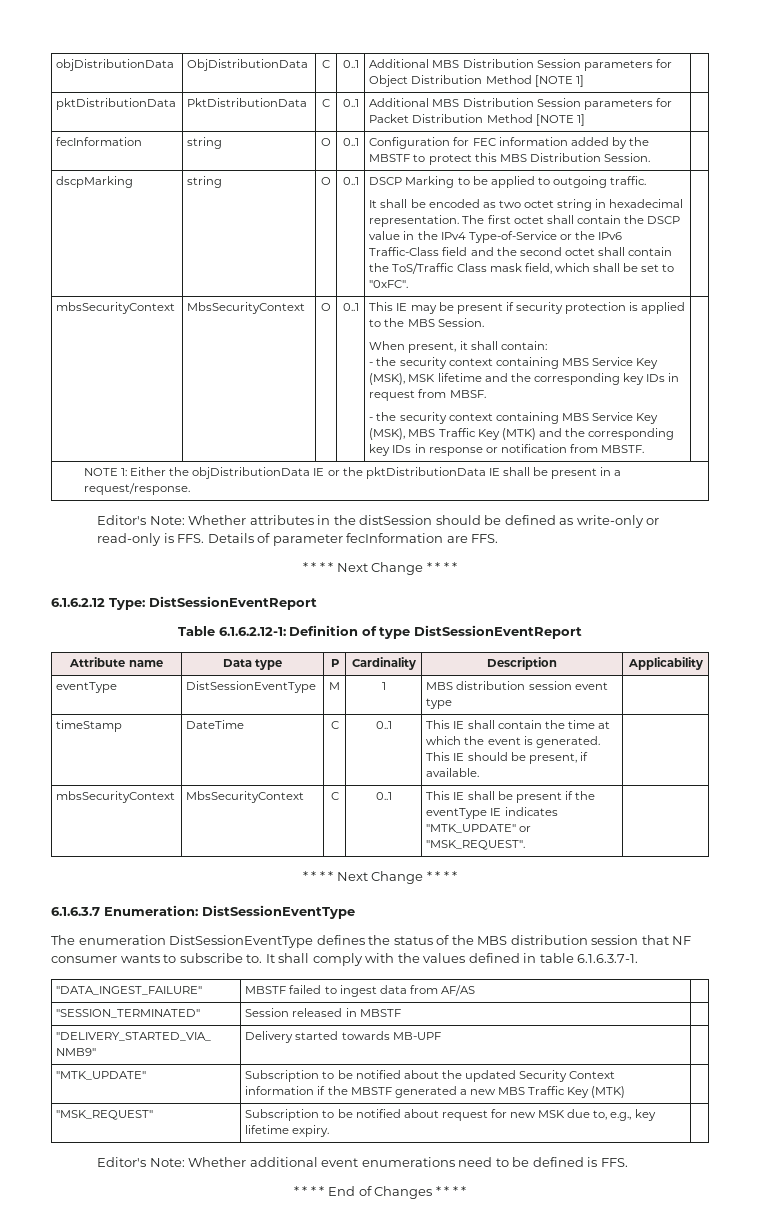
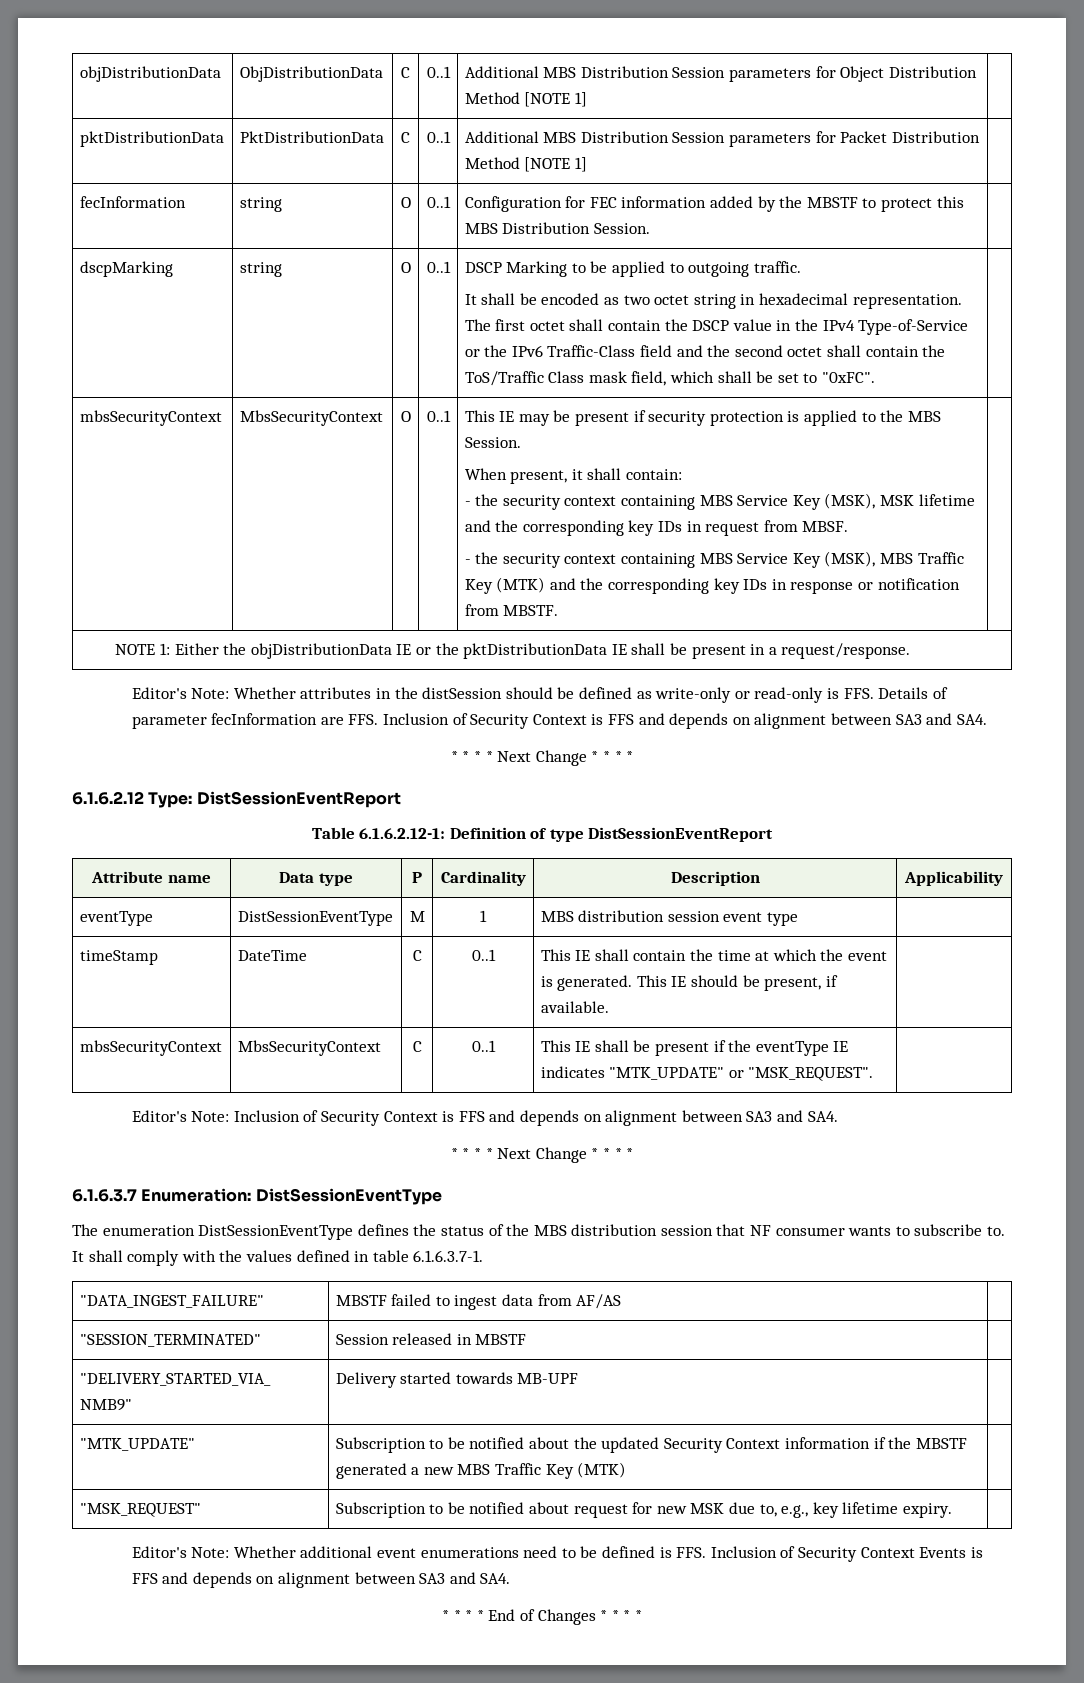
(499, 538) none -> [383,713,987,729] Inclusion of Security Context is FFS and depends on alignment between SA3 and SA4.
(526, 845) none -> [131,1110,838,1126] // Editor's Note: Inclusion of Security Context is FFS and depends on alignment between SA3 and SA4.
(628, 1162) none -> [710,1546,983,1562] [131,1572,511,1588] Inclusion of Security Context Events is FFS and depends on alignment between SA3 and SA4.

